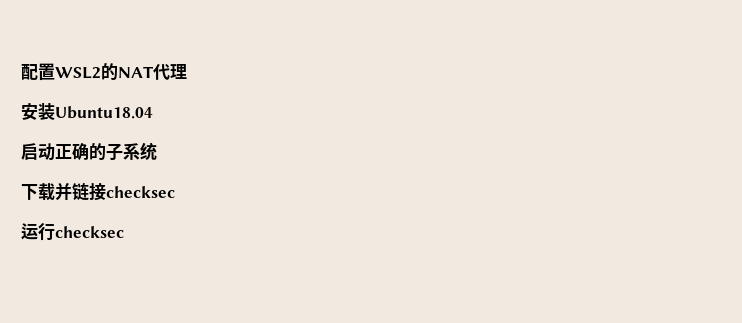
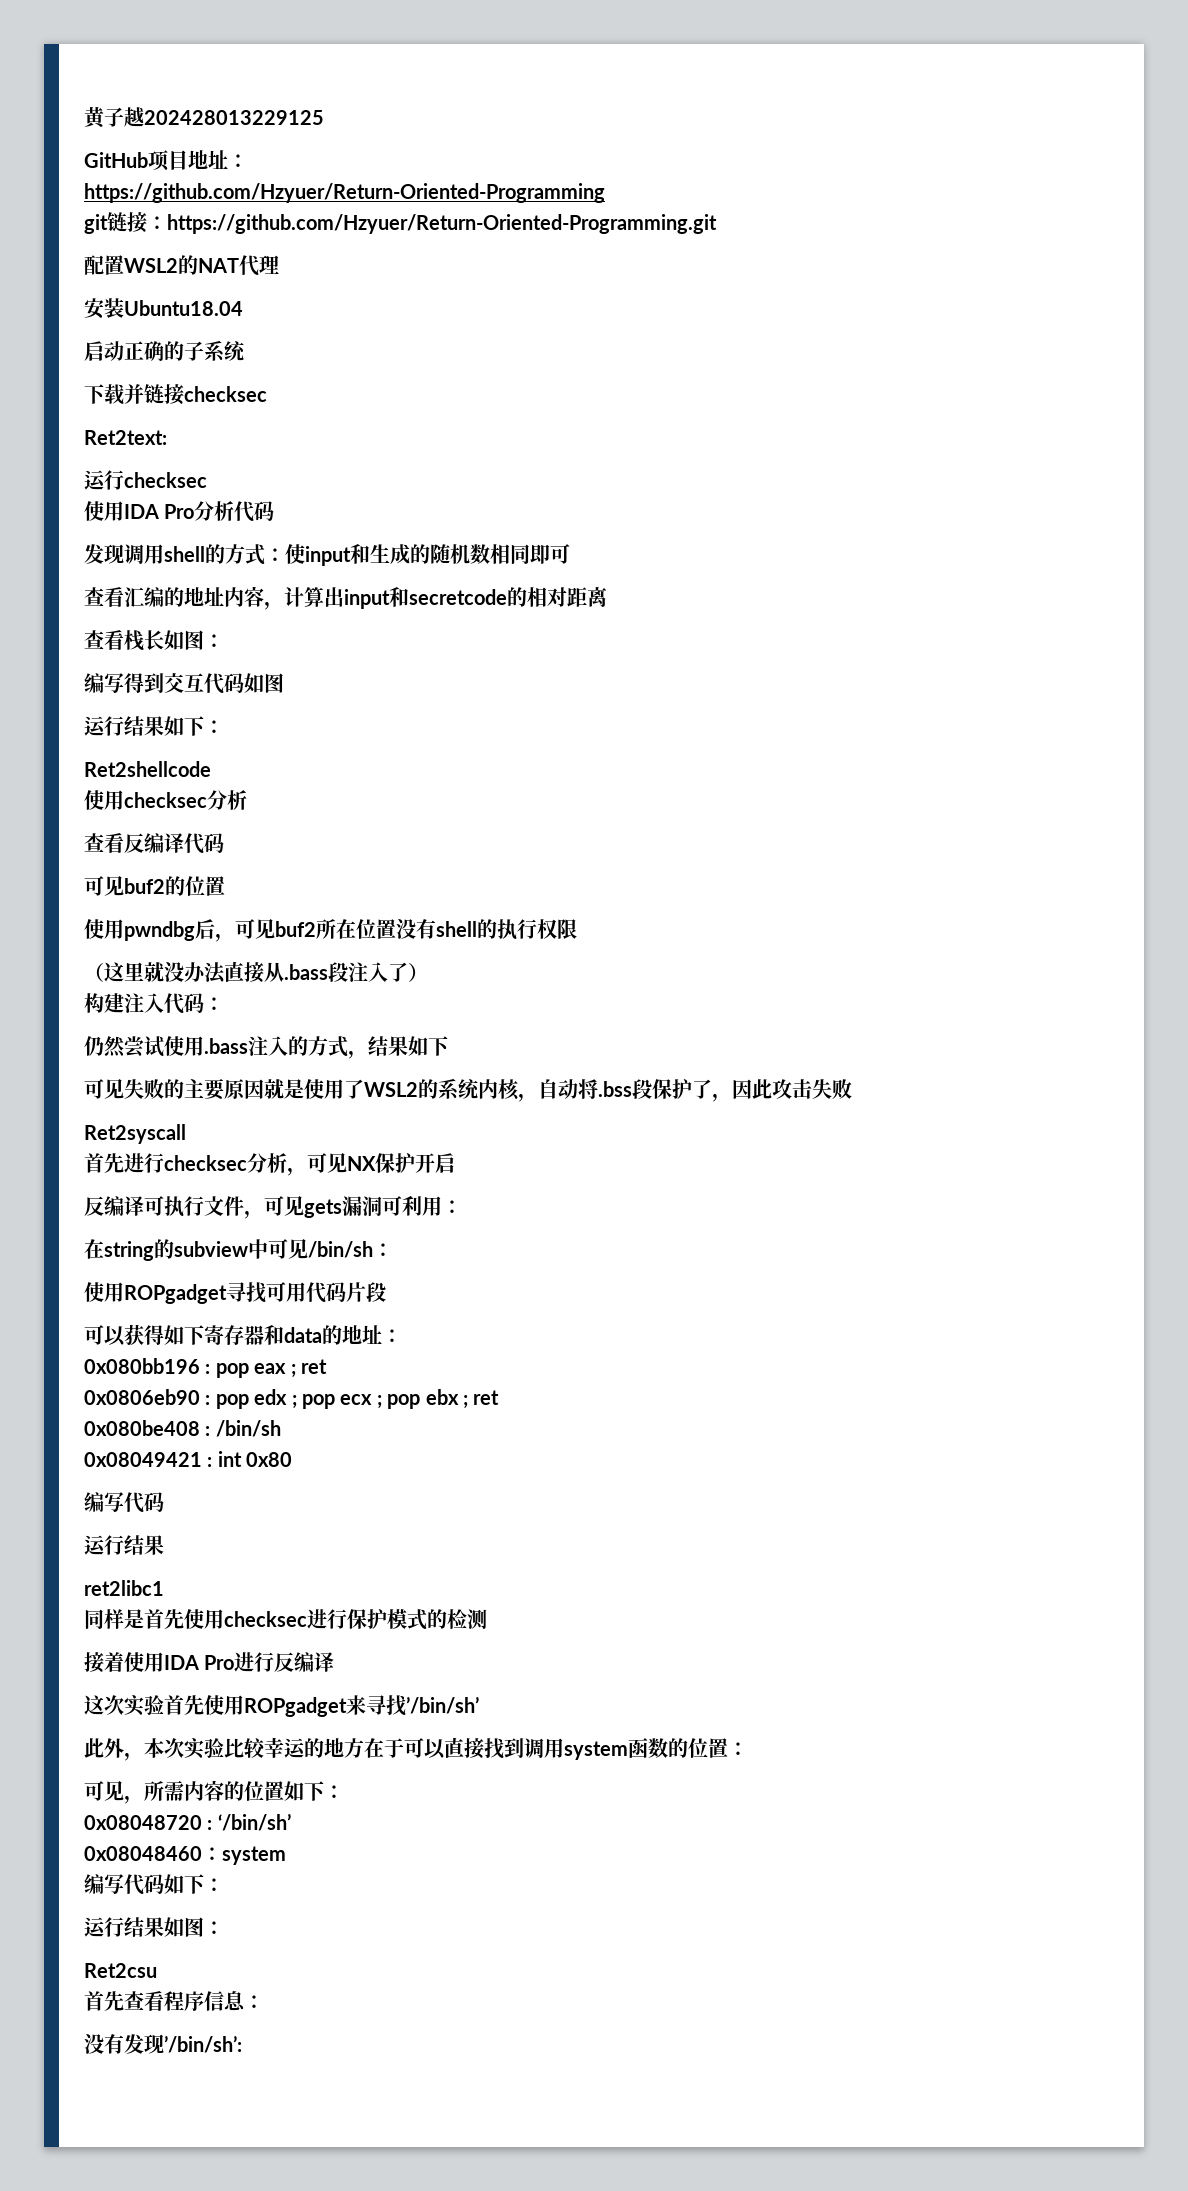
(21, 72) none -> [84,107,324,129] [84,150,248,171] [84,183,605,203] [84,212,717,234] 黄子越202428013229125 // GitHub项目地址： // https://github.com/Hzyuer/Return-Oriented-Programming // git链接：https://github.com/Hzyuer/Return-Oriented-Programming.git //
(175, 192) none -> [84,430,167,445] // Ret2text:
(124, 232) none -> [84,501,275,522] [84,544,570,566] [84,586,607,610] [84,630,224,651] [84,673,284,694] [84,716,224,736] [84,761,211,777] [84,790,247,810] [84,833,224,854] [84,876,225,896] [84,919,577,942] [84,961,428,984] [84,993,224,1014] [84,1036,449,1059] [84,1078,852,1102] [84,1124,186,1144] [84,1153,455,1176] [84,1195,462,1219] [84,1239,393,1261] [84,1282,386,1304] [84,1324,402,1346] [84,1358,327,1378] [84,1389,500,1409] [84,1420,281,1437] [84,1451,293,1467] [84,1492,164,1513] [84,1535,164,1555] [84,1580,164,1596] [84,1609,487,1630] [84,1652,335,1673] [84,1695,479,1717] [84,1737,748,1761] [84,1780,344,1804] [84,1813,291,1831] [84,1846,286,1865] [84,1874,224,1895] [84,1917,224,1937] [84,1963,157,1978] [84,1991,264,2011] [84,2034,242,2054] // 使用IDA Pro分析代码 // 发现调用shell的方式：使input和生成的随机数相同即可 // 查看汇编的地址内容，计算出input和secretcode的相对距离 // 查看栈长如图： // 编写得到交互代码如图 // 运行结果如下： // Ret2shellcode // 使用checksec分析 // 查看反编译代码 // 可见buf2的位置 // 使用pwndbg后，可见buf2所在位置没有shell的执行权限 // （这里就没办法直接从.bass段注入了） // 构建注入代码： // 仍然尝试使用.bass注入的方式，结果如下 // 可见失败的主要原因就是使用了WSL2的系统内核，自动将.bss段保护了，因此攻击失败 // Ret2syscall // 首先进行checksec分析，可见NX保护开启 // 反编译可执行文件，可见gets漏洞可利用： // 在string的subview中可见/bin/sh： // 使用ROPgadget寻找可用代码片段 // 可以获得如下寄存器和data的地址： // 0x080bb196 : pop eax ; ret // 0x0806eb90 : pop edx ; pop ecx ; pop ebx ; ret // 0x080be408 : /bin/sh // 0x08049421 : int 0x80 // 编写代码 // 运行结果 // ret2libc1 // 同样是首先使用checksec进行保护模式的检测 // 接着使用IDA Pro进行反编译 // 这次实验首先使用ROPgadget来寻找’/bin/sh’ // 此外，本次实验比较幸运的地方在于可以直接找到调用system函数的位置： // 可见，所需内容的位置如下： // 0x08048720 : ‘/bin/sh’ // 0x08048460：system // 编写代码如下： // 运行结果如图： // Ret2csu // 首先查看程序信息： // 没有发现’/bin/sh’:

